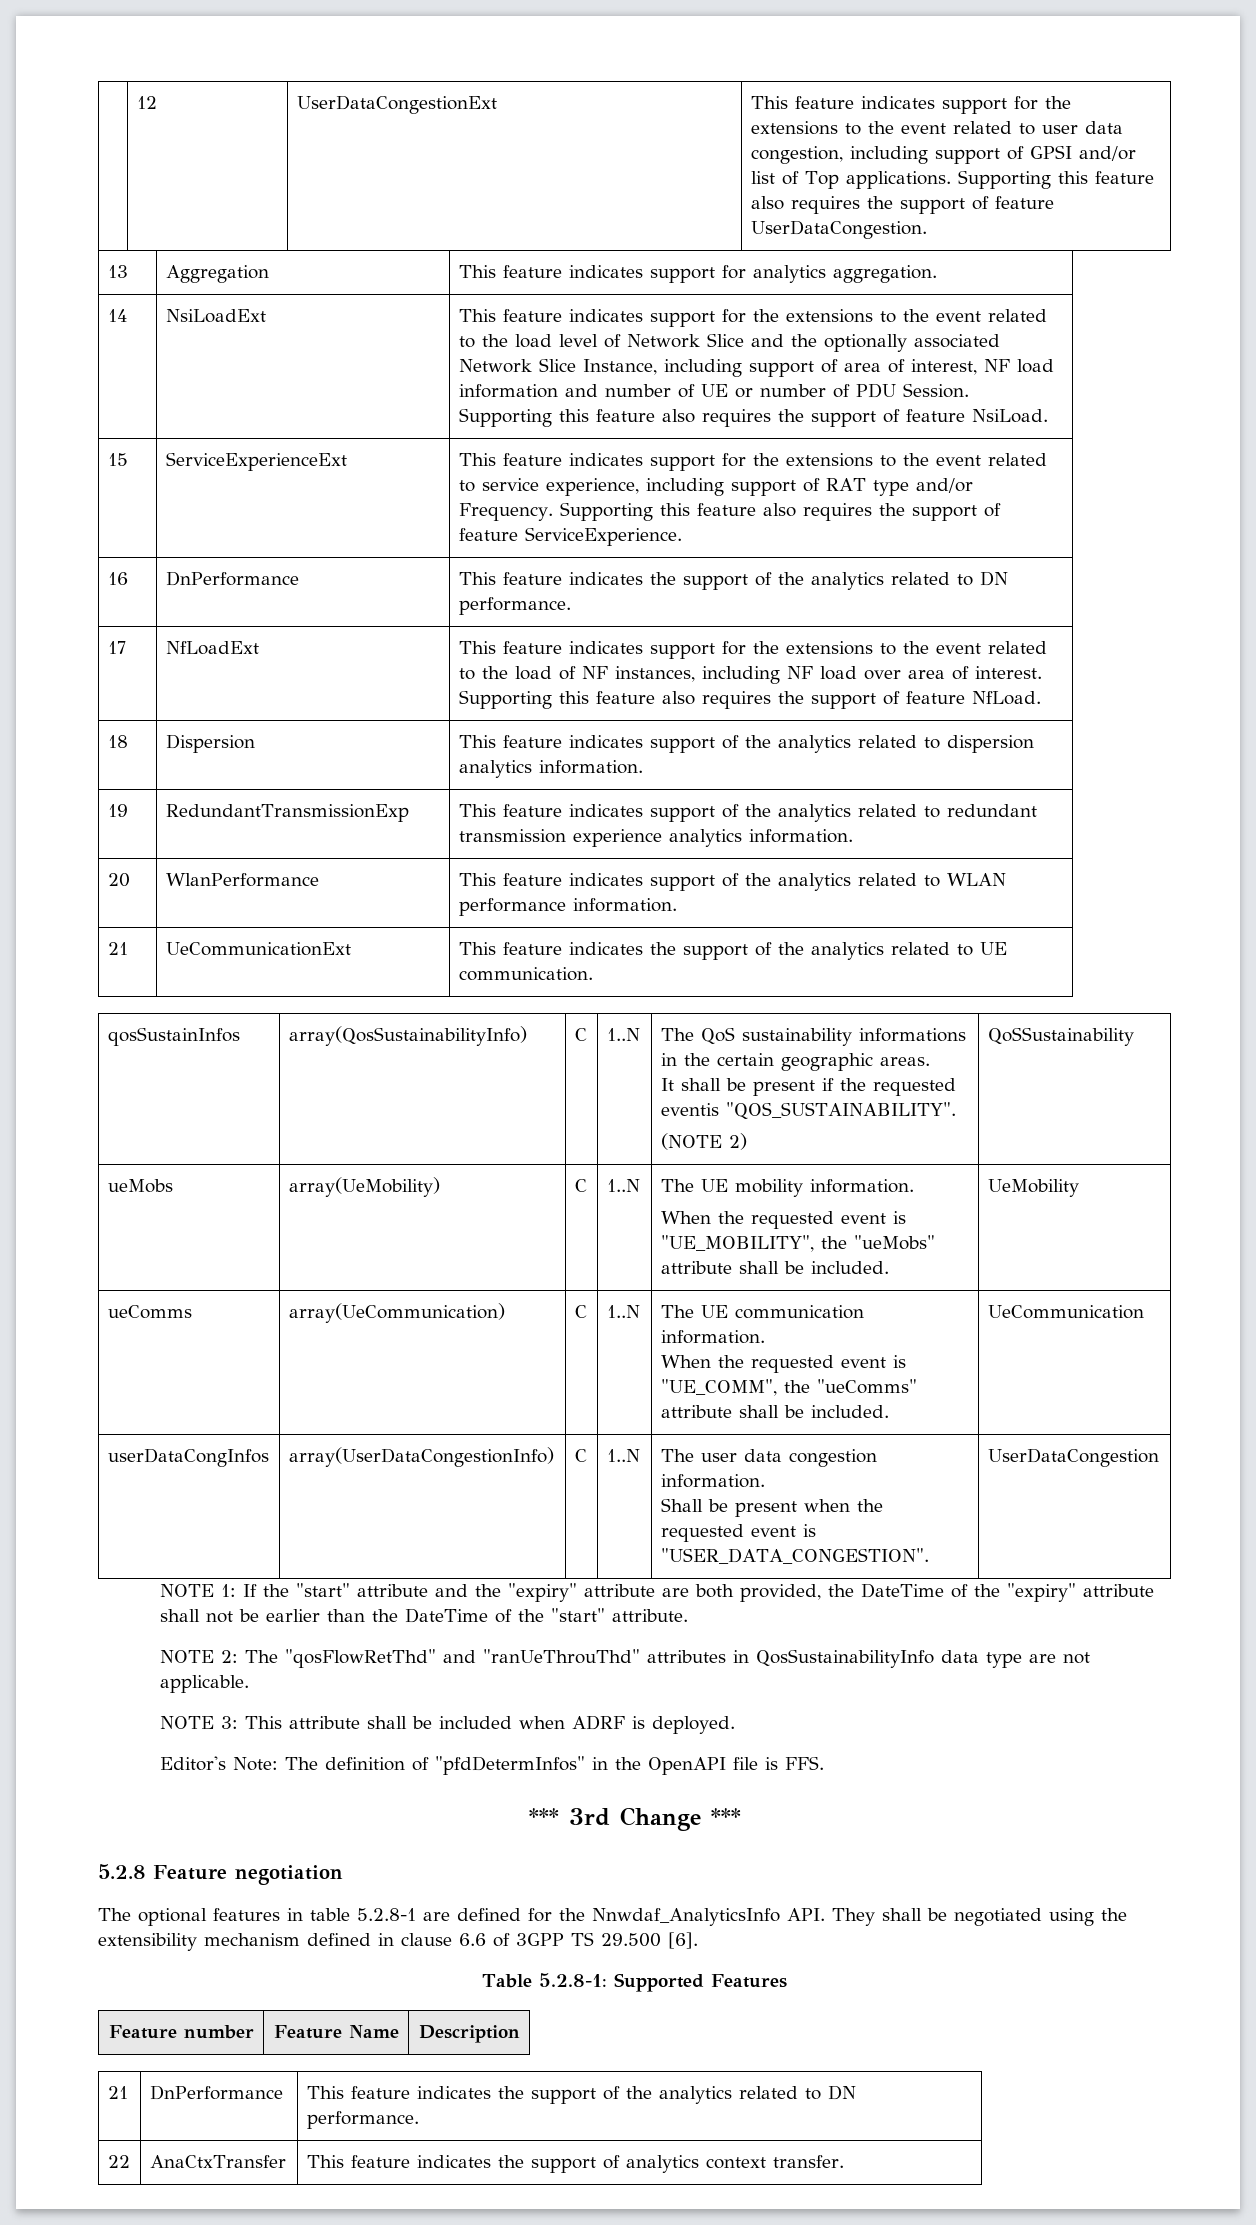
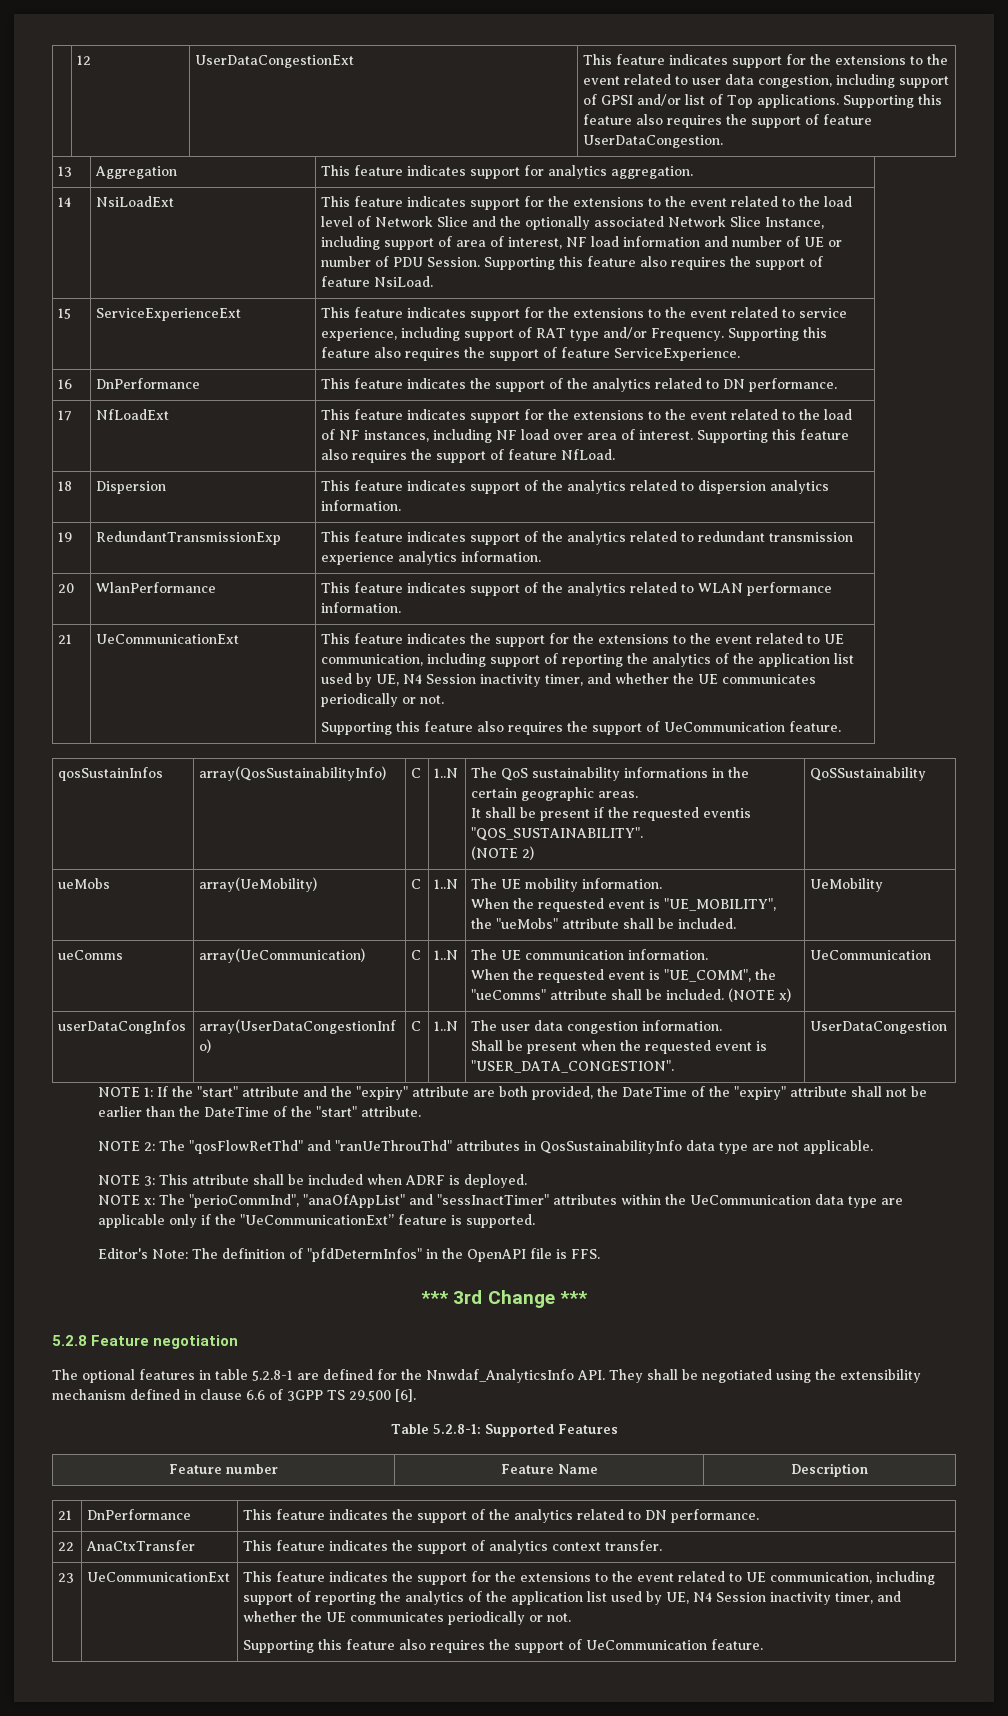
[754,942,1007,960] [458,967,593,981] of the analytics related to UE communication. -> [549,633,845,644] [321,653,855,667] [321,673,817,687] [321,693,445,707] [321,721,842,735] for the extensions to the event related to UE communication, including support of reporting the analytics of the application list used by UE, N4 Session inactivity timer, and whether the UE communicates periodically or not. // Supporting this feature also requires the support of UeCommunication feature.
(889, 1411) none -> [728,988,792,1002] (NOTE x)
(735, 1725) none -> [97,1194,903,1208] [97,1214,535,1228] // NOTE x: The "perioCommInd", "anaOfAppList" and "sessInactTimer" attributes within the UeCommunication data type are applicable only if the "UeCommunicationExt” feature is supported.
(844, 2161) none -> [58,1573,75,1583] [87,1572,231,1582] [243,1571,936,1585] [243,1591,902,1605] [243,1611,572,1625] [243,1639,764,1653] // 23 | UeCommunicationExt | This feature indicates the support for the extensions to the event related to UE communication, including support of reporting the analytics of the application list used by UE, N4 Session inactivity timer, and whether the UE communicates periodically or not. // Supporting this feature also requires the support of UeCommunication feature.

